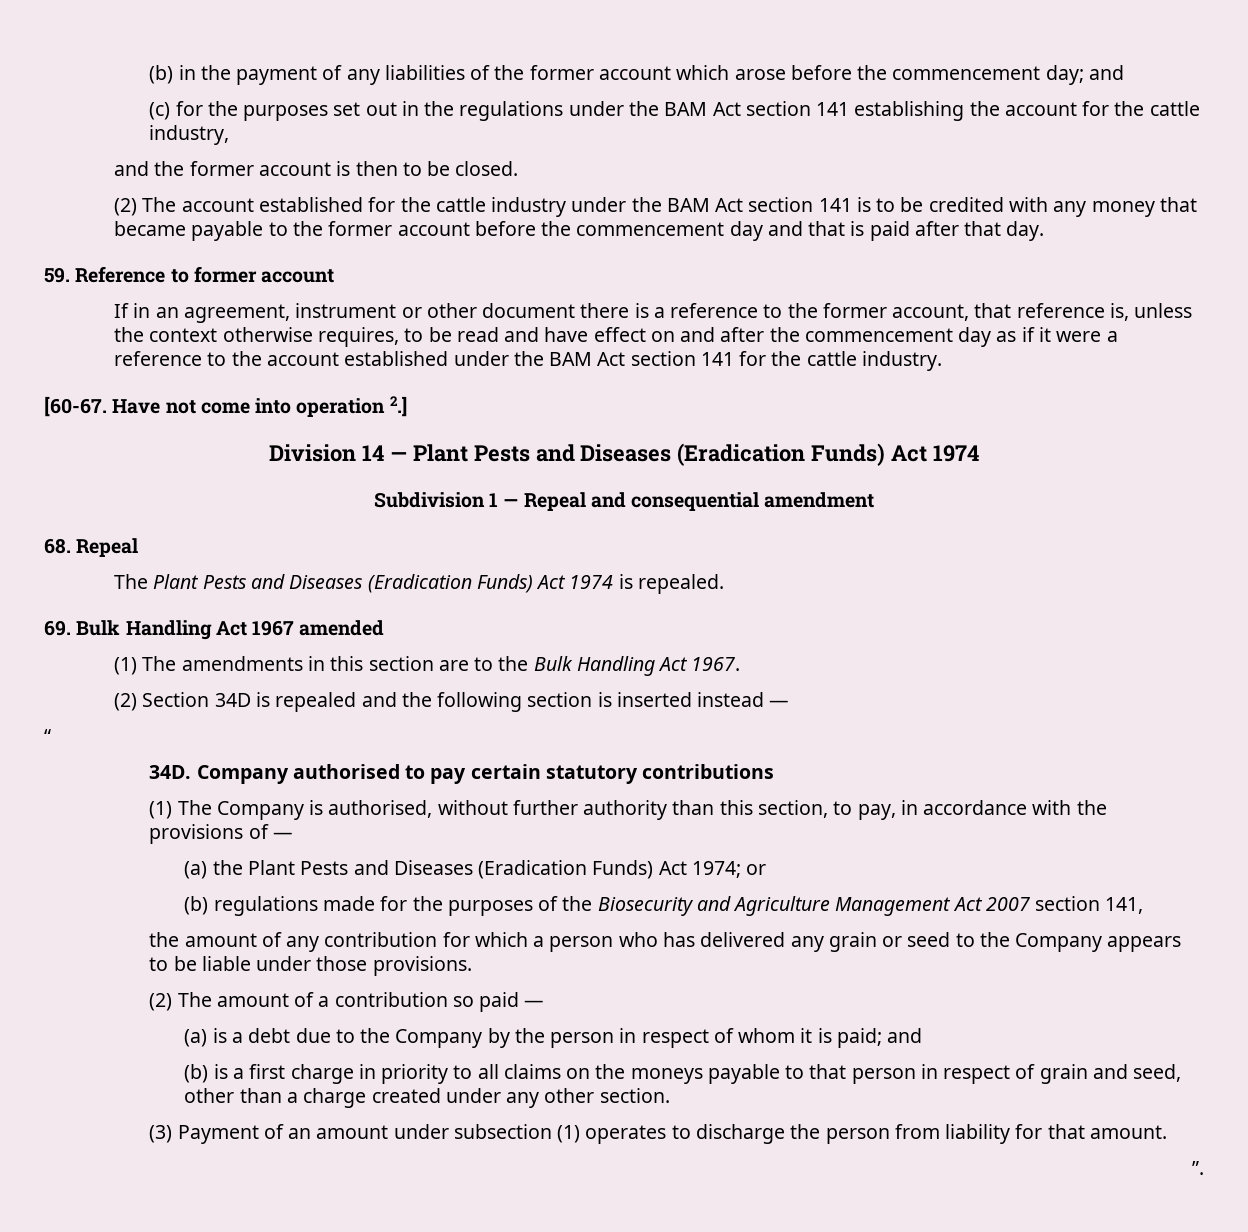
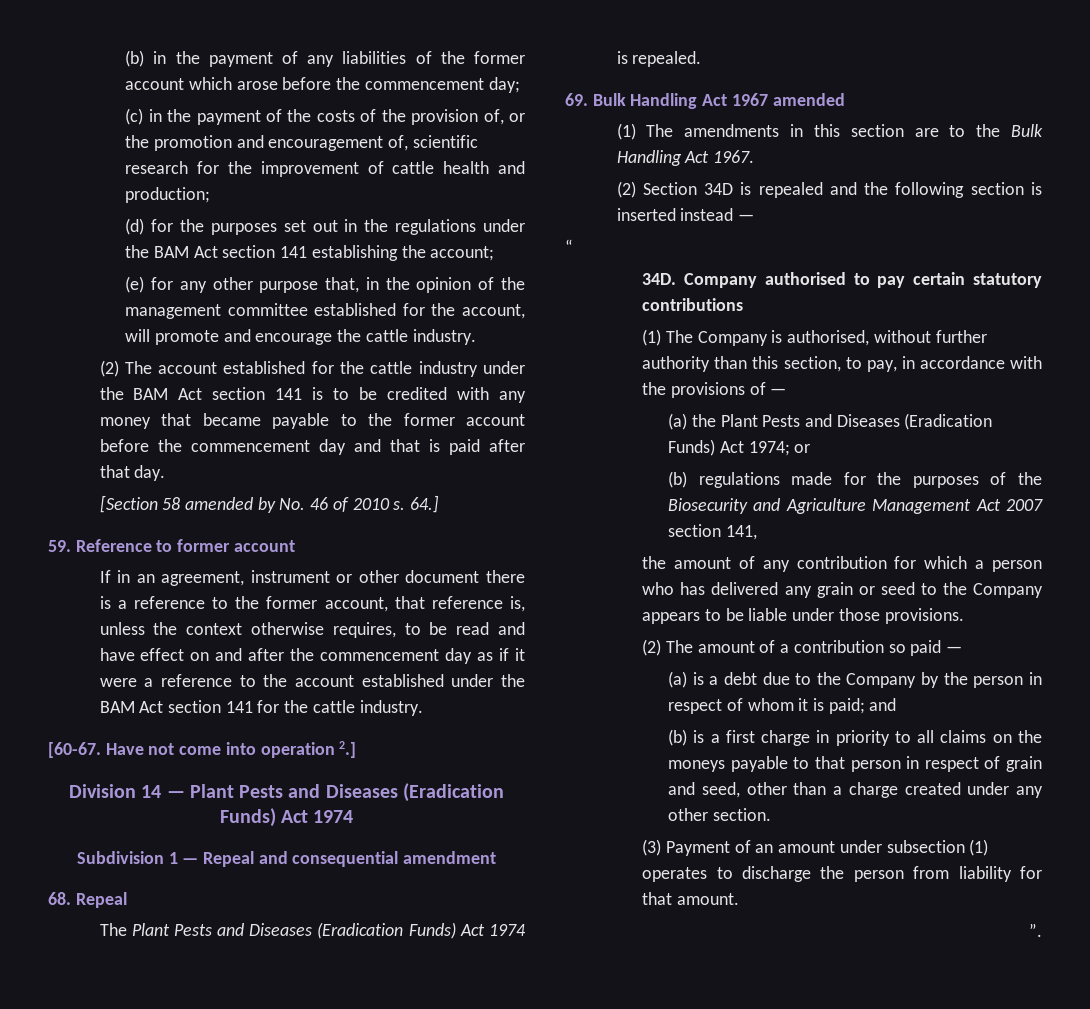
[1088,65,1124,80] and -> (520, 85) none
(171, 111) none -> [148,109,525,125] [125,135,478,151] [125,161,526,177] [125,187,211,203] [125,218,145,235] in the payment of the costs of the provision of, or the promotion and encouragement of, scientific research for the improvement of cattle health and production; // (d)
[1004,101,1200,116] [149,125,230,145] [114,161,519,176] account for the cattle industry, // and the former account is then to be closed. -> [430,246,495,261] [125,276,525,293] [125,303,526,319] [125,329,476,345] account; // (e) for any other purpose that, in the opinion of the management committee established for the account, will promote and encourage the cattle industry.
(1045, 231) none -> [99,495,440,513] // [Section 58 amended by No. 46 of 2010 s. 64.]

